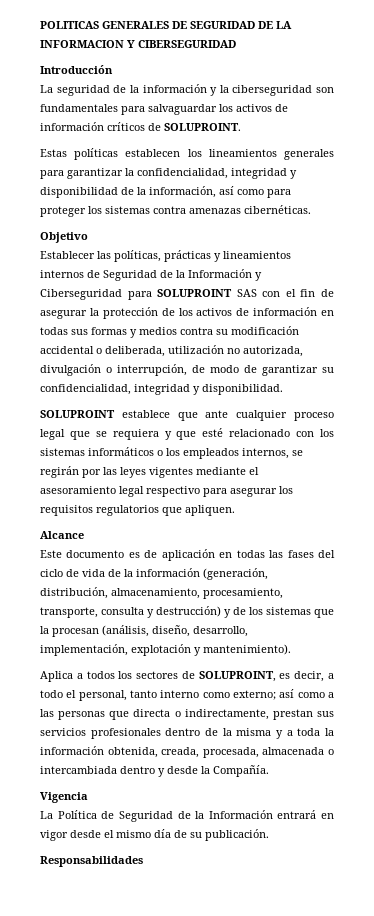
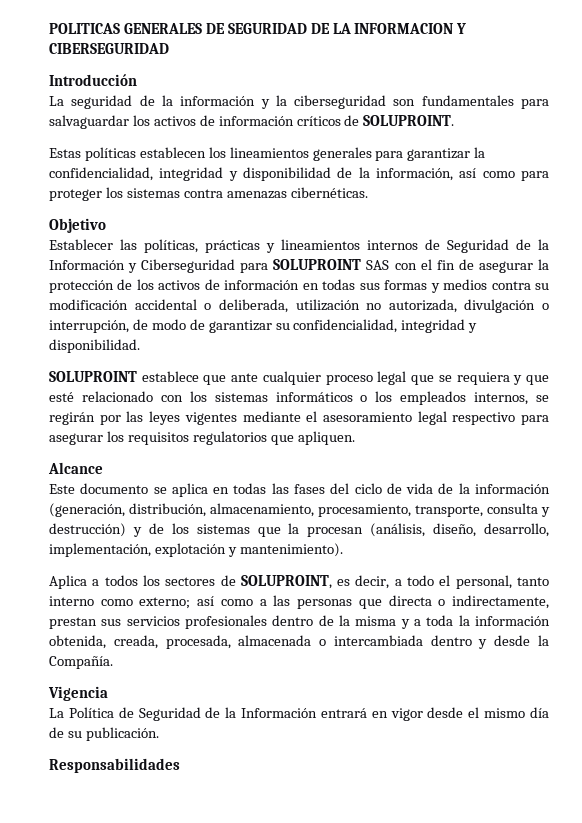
[128,549,215,561] es de aplicación -> [153,483,208,497] se aplica

